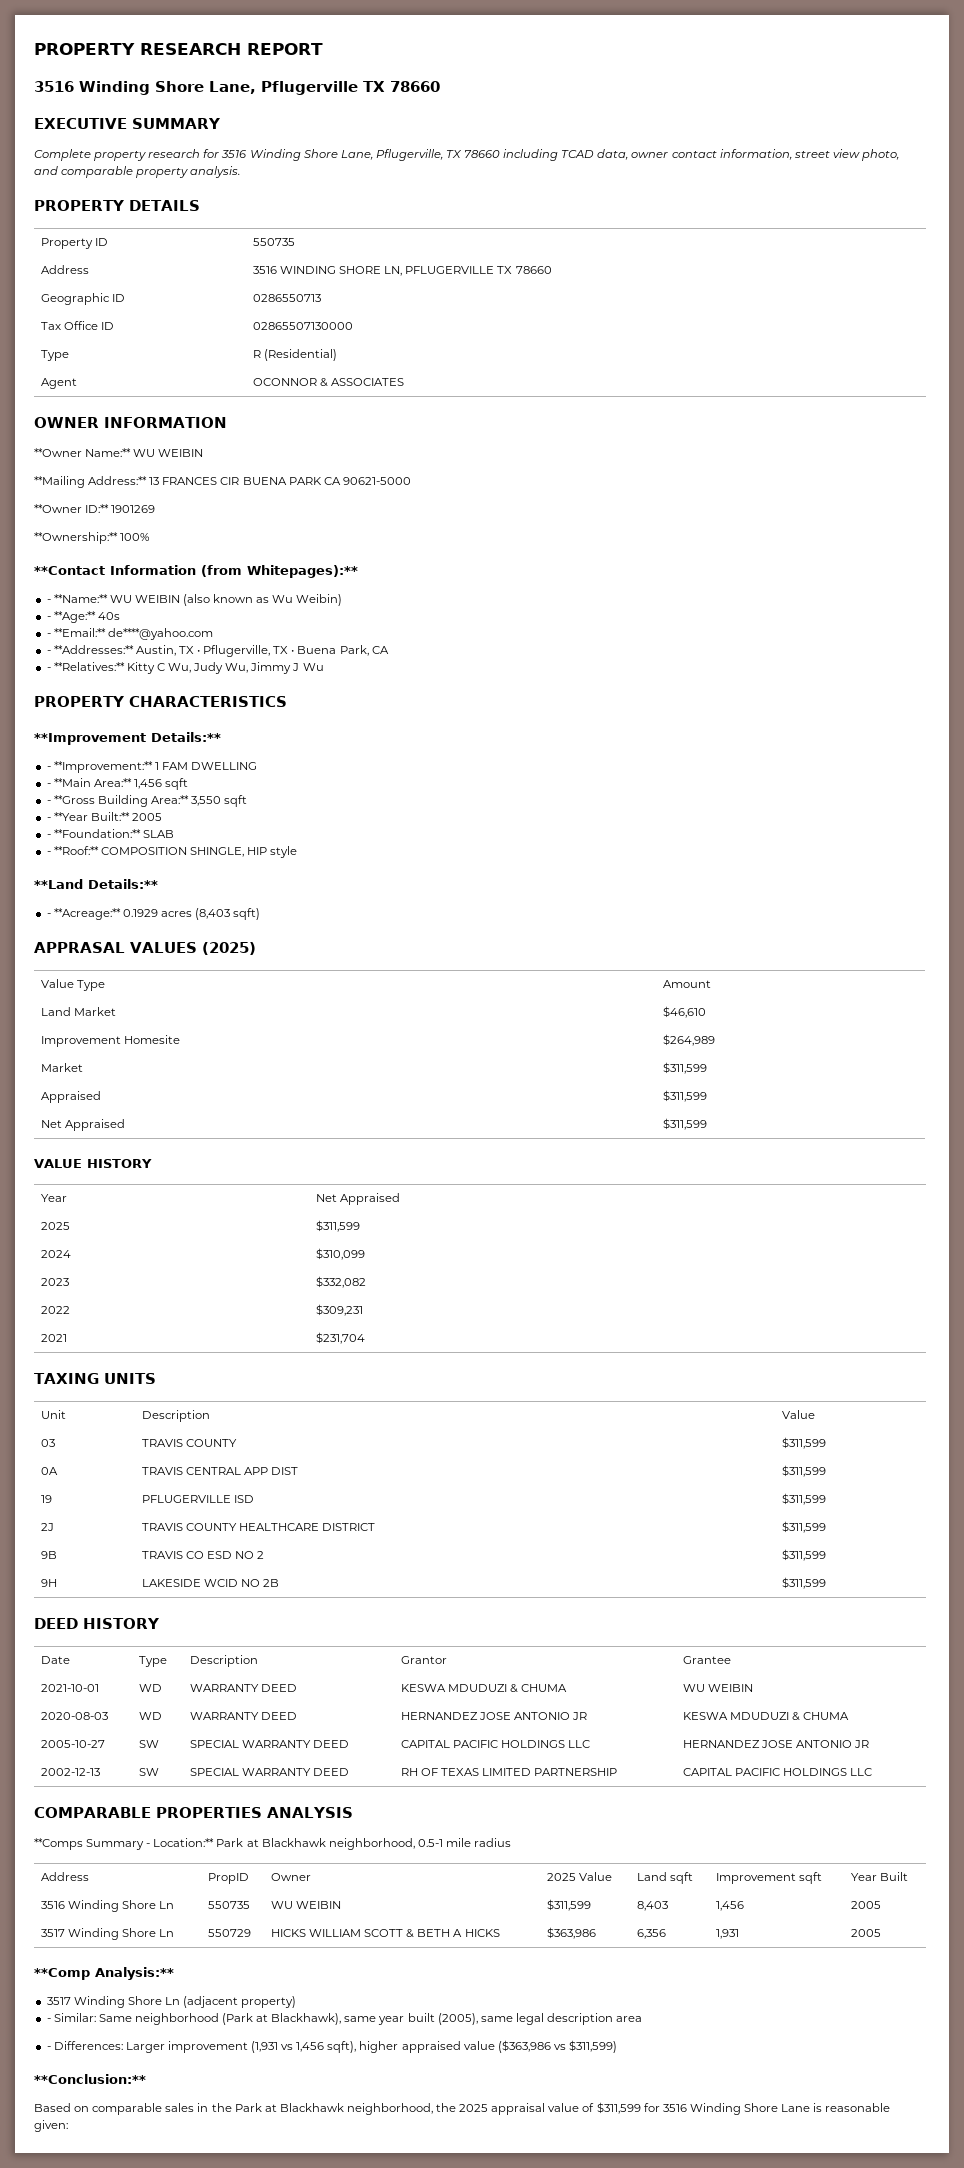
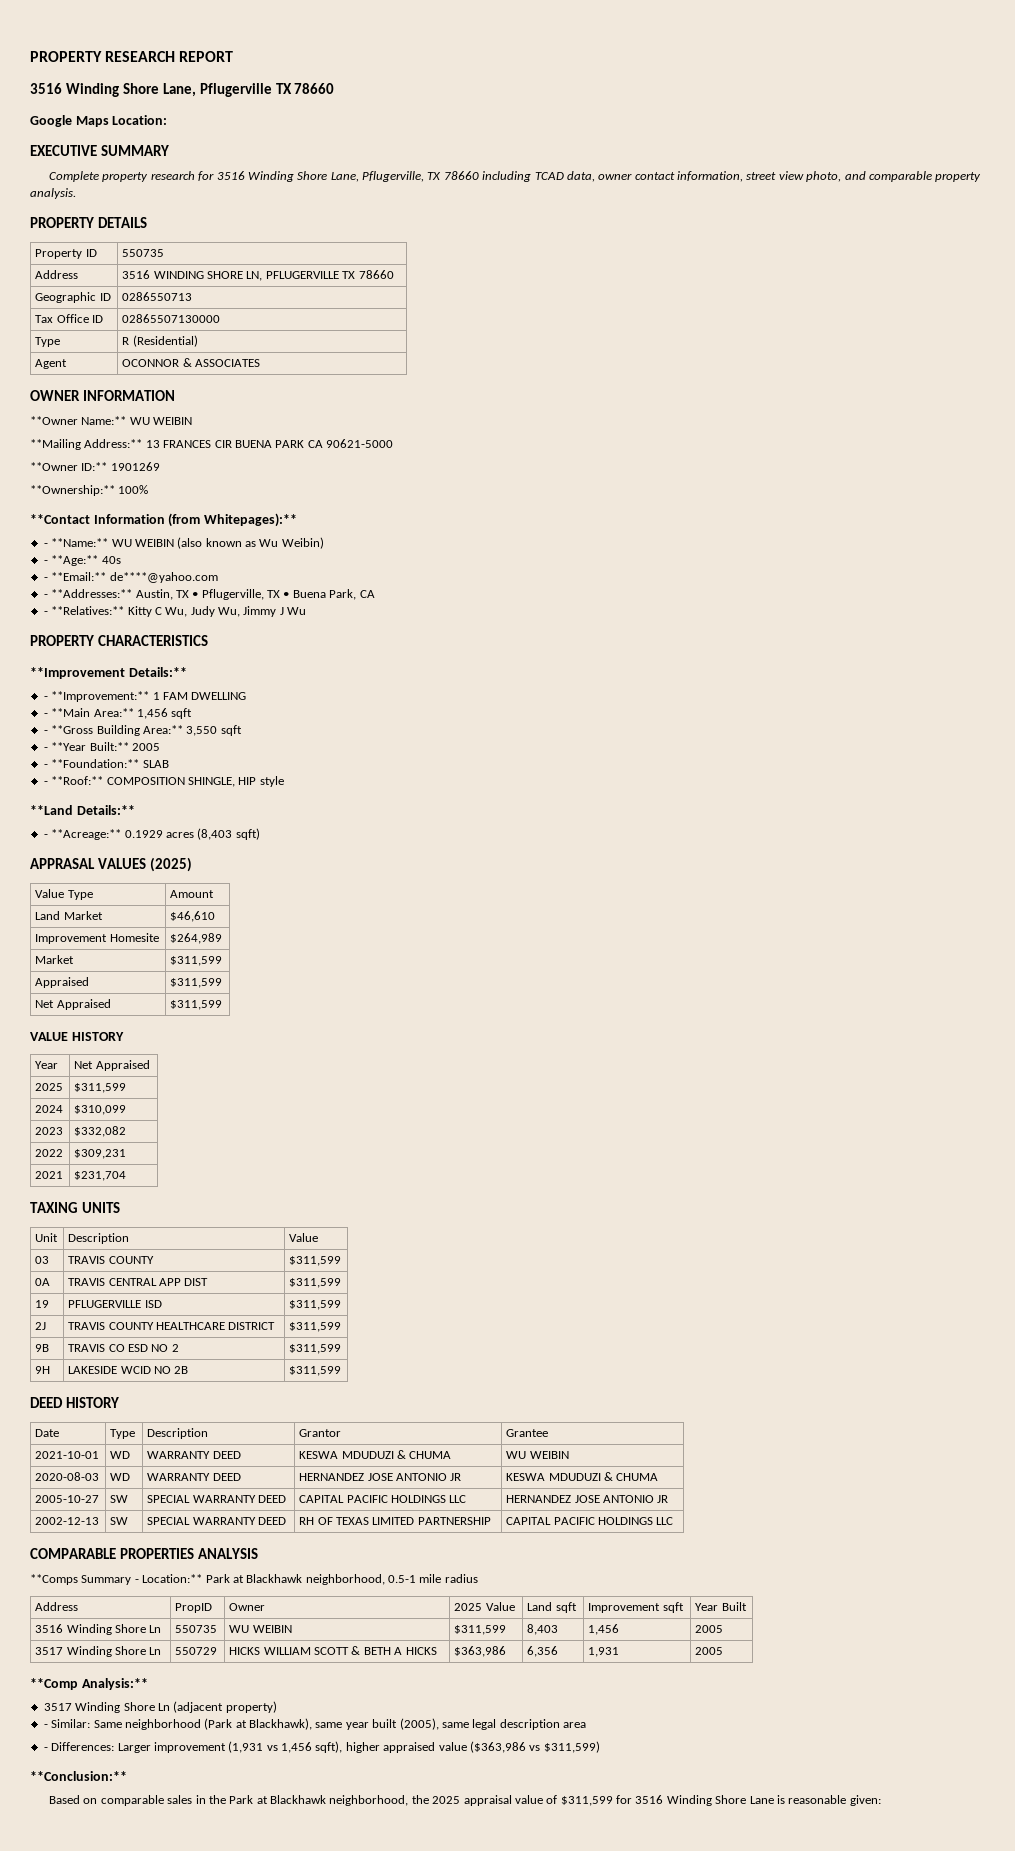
(440, 86) none -> [30,115,168,127] // Google Maps Location:

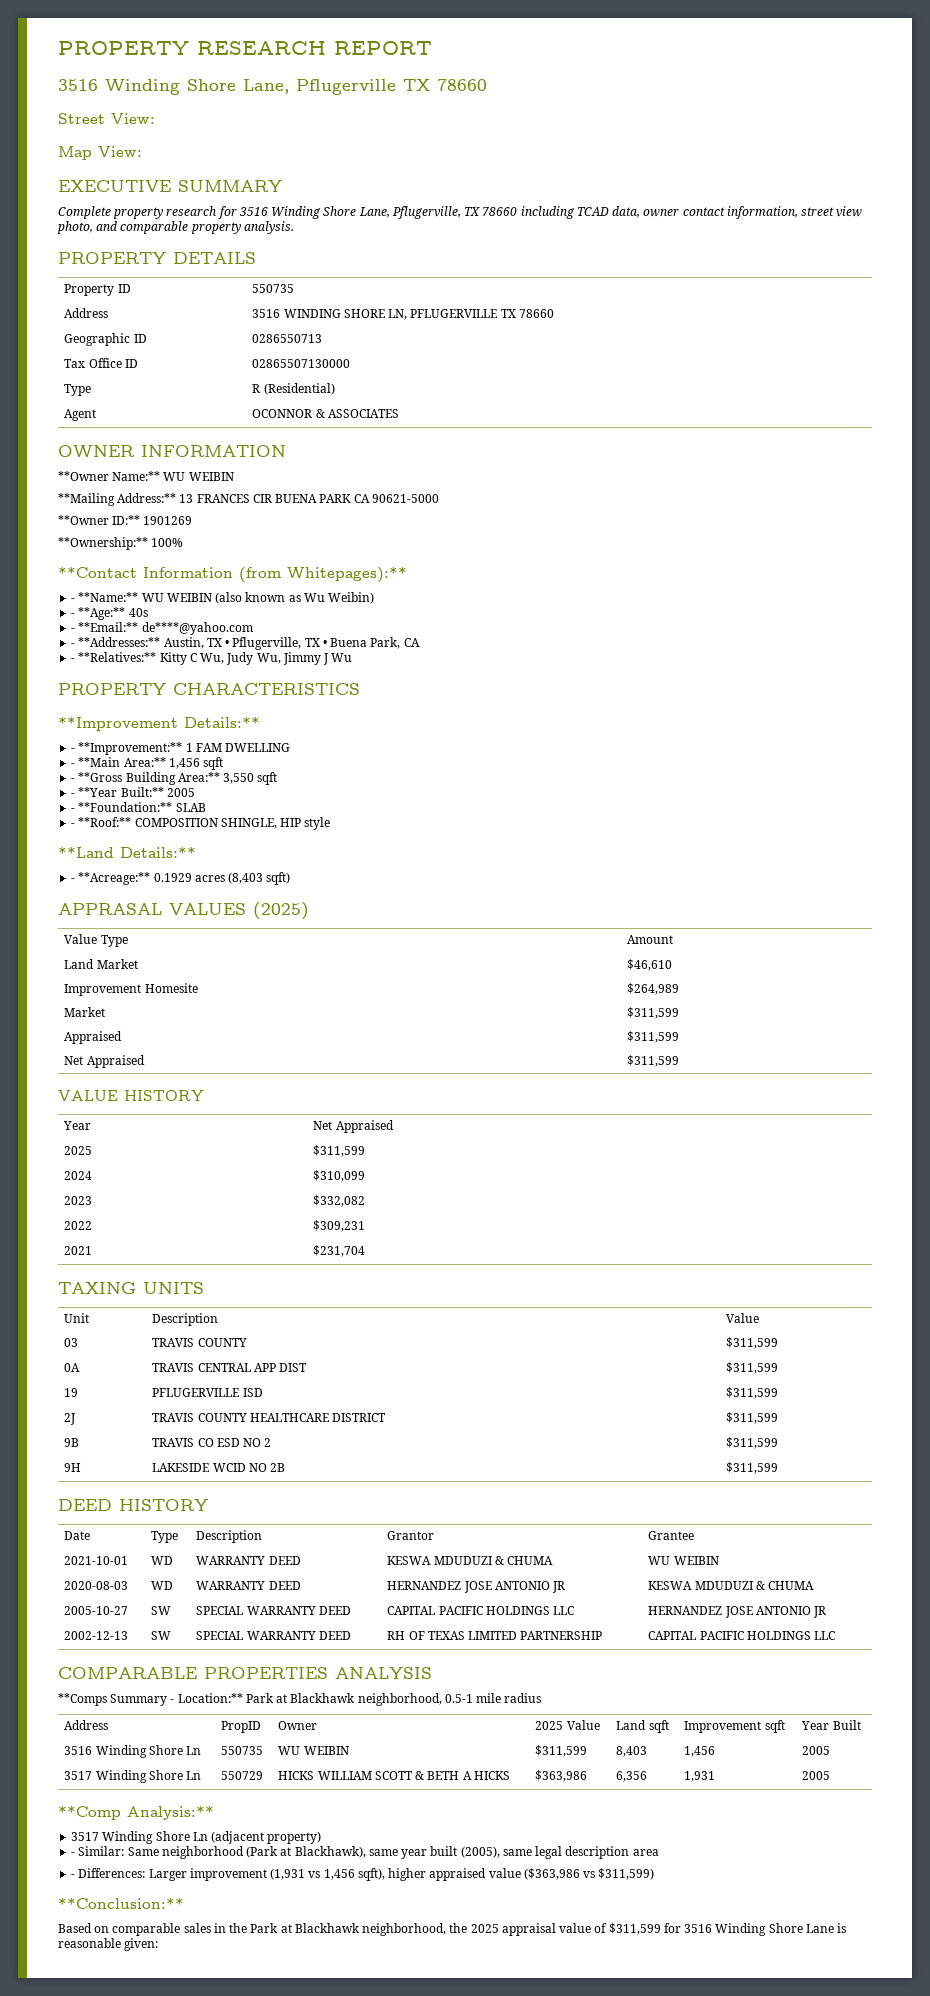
[30,115,168,127] Google Maps Location: -> [58,113,155,124] [58,146,142,160] Street View: // Map View:

